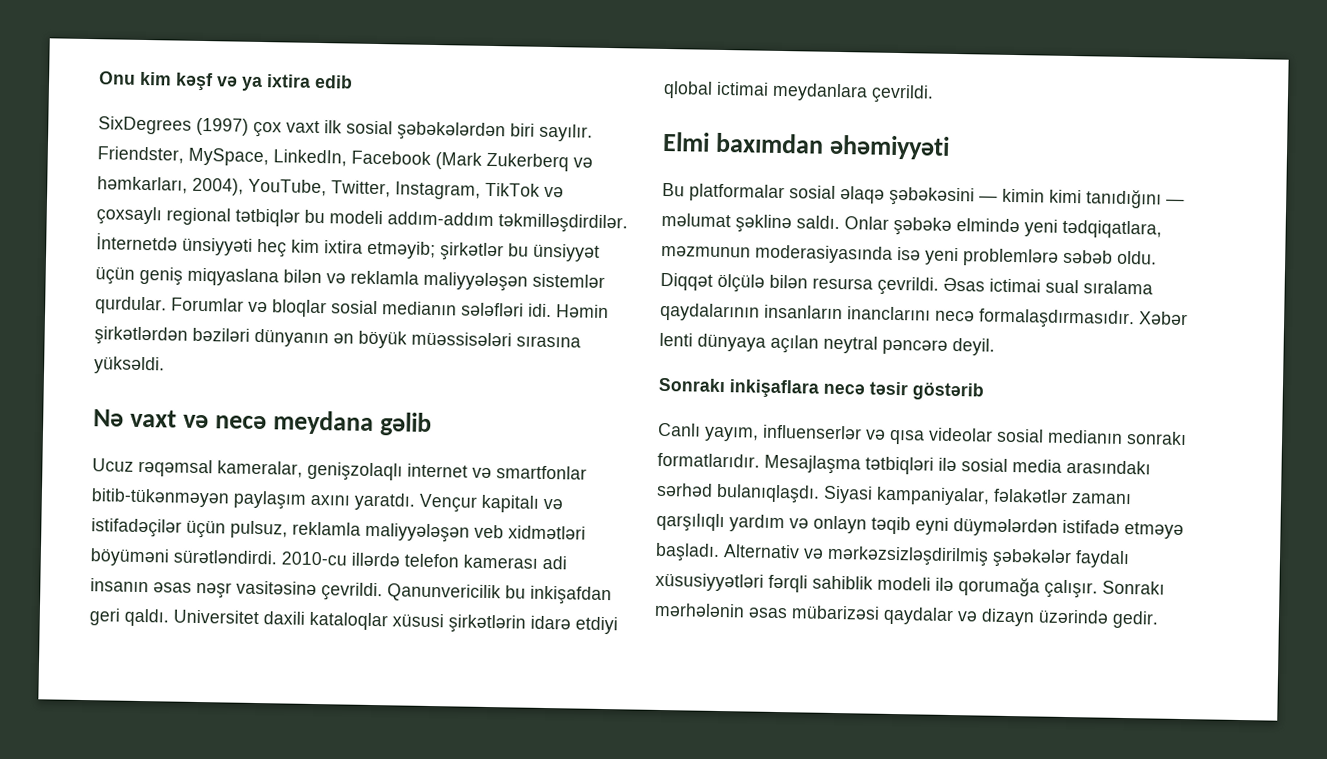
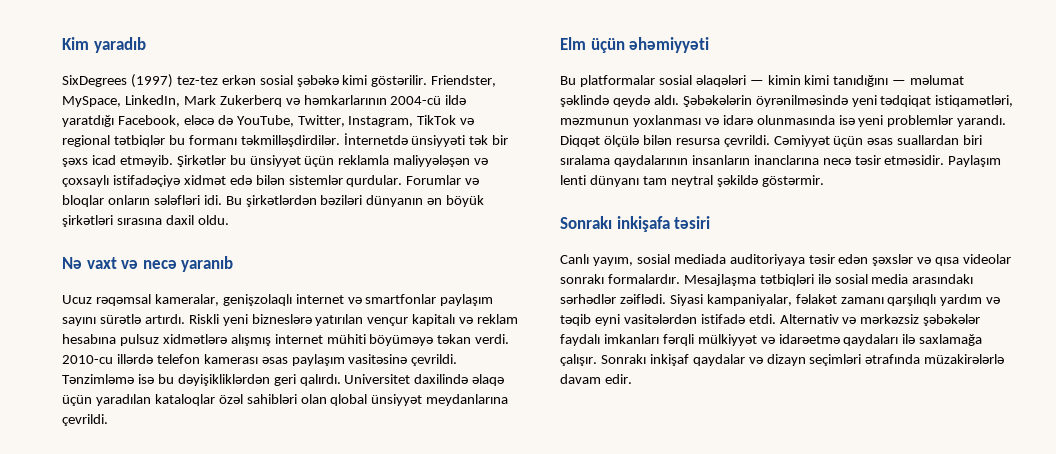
[99,71,353,92] [98,116,593,142] [97,146,593,172] [97,176,244,196] Onu kim kəşf və ya ixtira edib // SixDegrees (1997) çox vaxt ilk sosial şəbəkələrdən biri sayılır. Friendster, MySpace, LinkedIn, Facebook (Mark Zukerberq və həmkarları, 2004), -> [62,37,146,53] [62,74,497,88] [62,95,467,107] [62,115,233,127] Kim yaradıb // SixDegrees (1997) tez-tez erkən sosial şəbəkə kimi göstərilir. Friendster, MySpace, LinkedIn, Mark Zukerberq və həmkarlarının 2004-cü ildə yaratdığı Facebook, eləcə də
[96,206,162,226] çoxsaylı -> (475, 121) none
[329,210,494,227] modeli addım-addım -> [188,135,237,145] formanı
[257,238,600,262] [95,266,528,292] heç kim ixtira etməyib; şirkətlər bu ünsiyyət üçün geniş miqyaslana bilən və reklamla maliyyələşən -> [469,135,509,145] [62,155,489,167] [62,175,285,187] tək bir şəxs icad etməyib. Şirkətlər bu ünsiyyət üçün reklamla maliyyələşən və çoxsaylı istifadəçiyə xidmət edə bilən
[331,300,457,316] sosial medianın -> [107,195,150,205] onların
[556,304,609,319] Həmin -> [225,196,242,205] Bu
[411,331,581,348] [94,356,165,375] müəssisələri sırasına yüksəldi. -> [62,215,229,227] şirkətləri sırasına daxil oldu.
[273,410,433,437] meydana gəlib -> [181,256,234,272] yaranıb
[91,488,563,513] [91,518,586,543] [90,548,567,570] [90,578,612,606] [89,608,618,635] [663,80,868,102] bitib-tükənməyən paylaşım axını yaratdı. Vençur kapitalı və istifadəçilər üçün pulsuz, reklamla maliyyələşən veb xidmətləri böyüməni sürətləndirdi. 2010-cu illərdə telefon kamerası adi insanın əsas nəşr vasitəsinə çevrildi. Qanunvericilik bu inkişafdan geri qaldı. Universitet daxili kataloqlar xüsusi şirkətlərin idarə etdiyi qlobal ictimai meydanlara -> [440,294,494,306] [62,314,519,326] [62,334,510,346] [62,354,458,366] [62,374,505,386] [62,394,509,406] paylaşım sayını sürətlə artırdı. Riskli yeni bizneslərə yatırılan vençur kapitalı və reklam hesabına pulsuz xidmətlərə alışmış internet mühiti böyüməyə təkan verdi. 2010-cu illərdə telefon kamerası əsas paylaşım vasitəsinə çevrildi. Tənzimləmə isə bu dəyişikliklərdən geri qalırdı. Universitet daxilində əlaqə üçün yaradılan kataloqlar özəl sahibləri olan qlobal ünsiyyət meydanlarına
[662,131,825,154] Elmi baxımdan -> [560,37,625,53] Elm üçün
[840,186,975,207] əlaqə şəbəkəsini -> [695,75,746,87] əlaqələri
[735,214,1162,239] [661,244,1157,267] şəklinə saldı. Onlar şəbəkə elmində yeni tədqiqatlara, məzmunun moderasiyasında isə yeni problemlərə səbəb oldu. -> [560,95,1014,107] [560,115,1007,127] şəklində qeydə aldı. Şəbəkələrin öyrənilməsində yeni tədqiqat istiqamətləri, məzmunun yoxlanması və idarə olunmasında isə yeni problemlər yarandı.
[943,277,1153,295] [660,302,1188,330] [659,332,995,356] [658,377,984,401] [658,422,1187,446] [657,452,760,468] Əsas ictimai sual sıralama qaydalarının insanların inanclarını necə formalaşdırmasıdır. Xəbər lenti dünyaya açılan neytral pəncərə deyil. // Sonrakı inkişaflara necə təsir göstərib // Canlı yayım, influenserlər və qısa videolar sosial medianın sonrakı formatlarıdır. -> [773,135,983,147] [560,155,1002,167] [560,175,824,187] [560,216,711,232] [560,254,1012,266] [560,274,680,284] Cəmiyyət üçün əsas suallardan biri sıralama qaydalarının insanların inanclarına necə təsir etməsidir. Paylaşım lenti dünyanı tam neytral şəkildə göstərmir. // Sonrakı inkişafa təsiri // Canlı yayım, sosial mediada auditoriyaya təsir edən şəxslər və qısa videolar sonrakı formalardır.
[656,482,820,504] sərhəd bulanıqlaşdı. -> [560,294,666,304] sərhədlər zəiflədi.
[993,488,1068,503] fəlakətlər -> [795,294,837,304] fəlakət
[813,515,867,534] onlayn -> (1001, 300) none
[953,518,1184,540] [655,542,720,562] düymələrdən istifadə etməyə başladı. -> [623,314,776,324] vasitələrdən istifadə etdi.
[827,545,989,567] mərkəzsizləşdirilmiş -> [860,314,920,324] mərkəzsiz
[655,572,1165,599] [654,602,1159,629] xüsusiyyətləri fərqli sahiblik modeli ilə qorumağa çalışır. Sonrakı mərhələnin əsas mübarizəsi qaydalar və dizayn üzərində gedir. -> [603,334,983,346] [560,354,1005,366] [560,374,632,384] imkanları fərqli mülkiyyət və idarəetmə qaydaları ilə saxlamağa çalışır. Sonrakı inkişaf qaydalar və dizayn seçimləri ətrafında müzakirələrlə davam edir.

